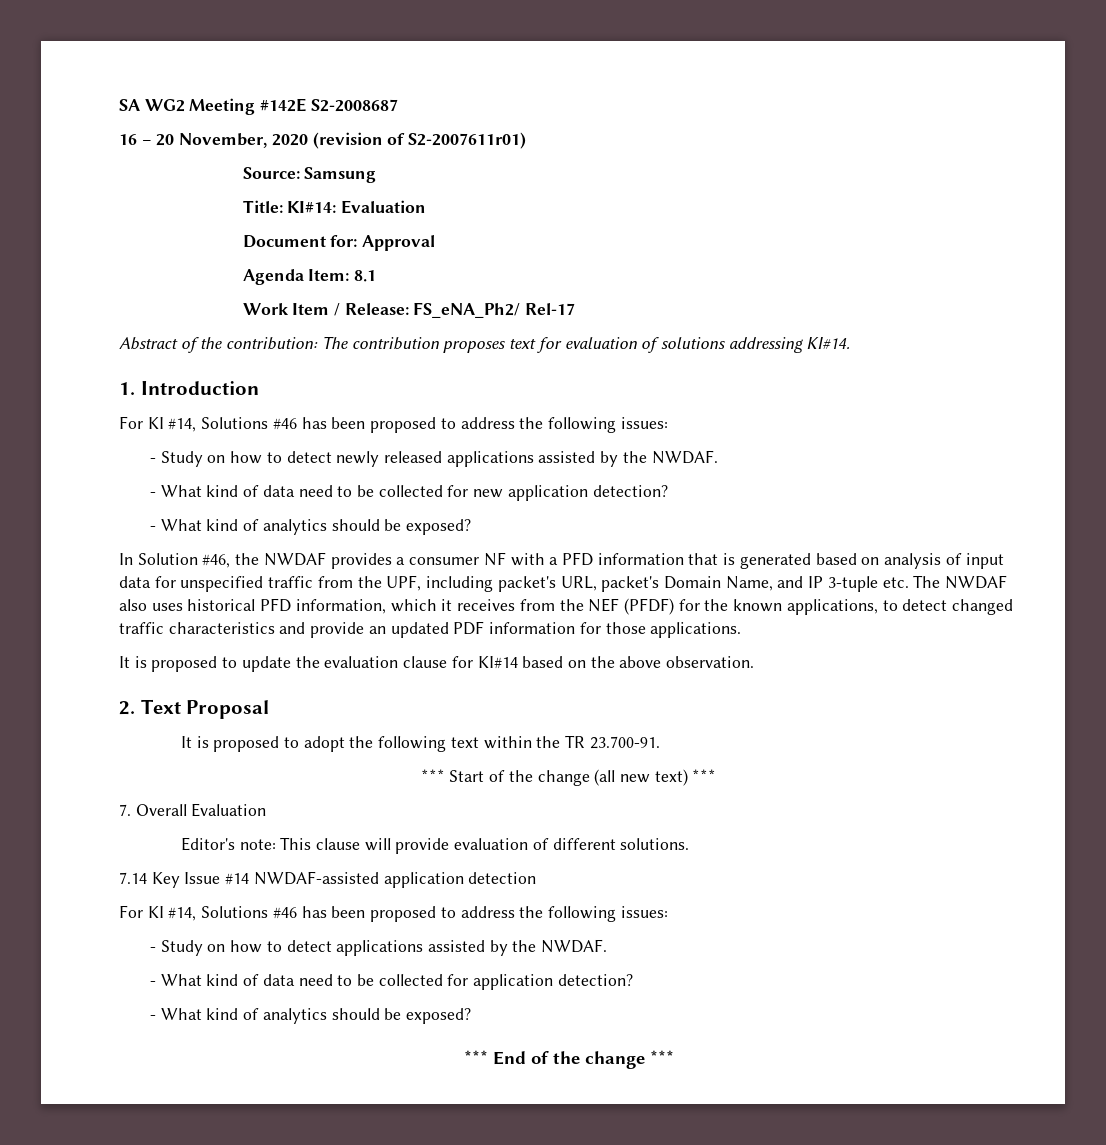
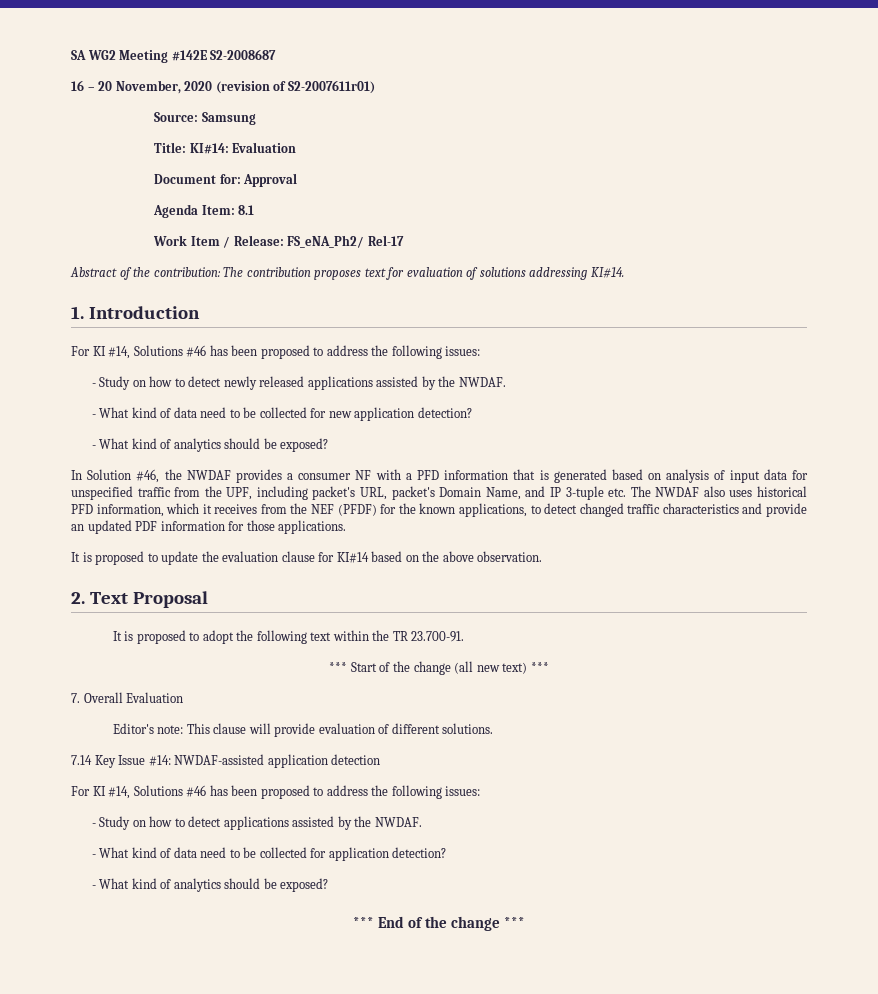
[225,873,250,885] #14 -> [148,755,171,766] #14:

